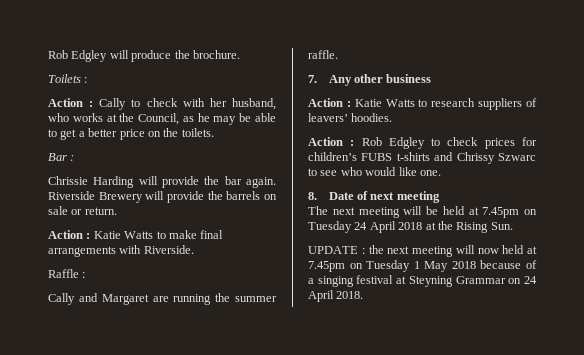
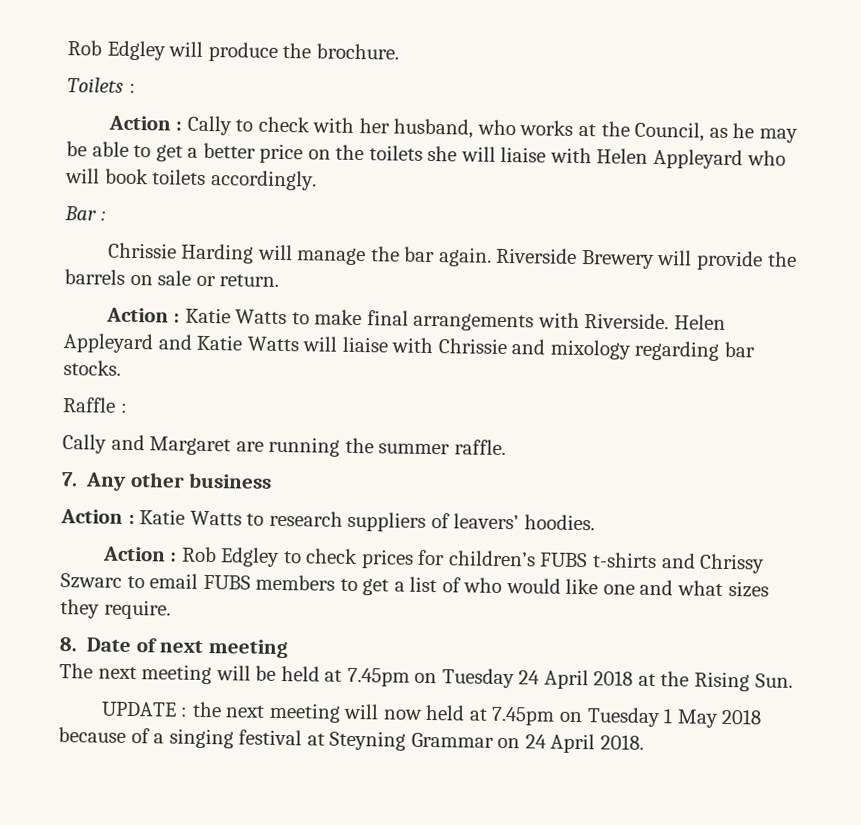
[181,128,214,137] toilets. -> [368,145,786,170] [65,168,317,191] toilets she will liaise with Helen Appleyard who will book toilets accordingly.
[162,176,199,188] provide -> [296,247,367,266] manage
(194, 249) none -> [673,314,726,330] [63,333,755,361] [63,360,121,376] Helen Appleyard and Katie Watts will liaise with Chrissie and mixology regarding bar stocks.
[320,167,441,176] see who would like one. -> [149,573,769,598] [60,599,171,620] email FUBS members to get a list of who would like one and what sizes they require.

